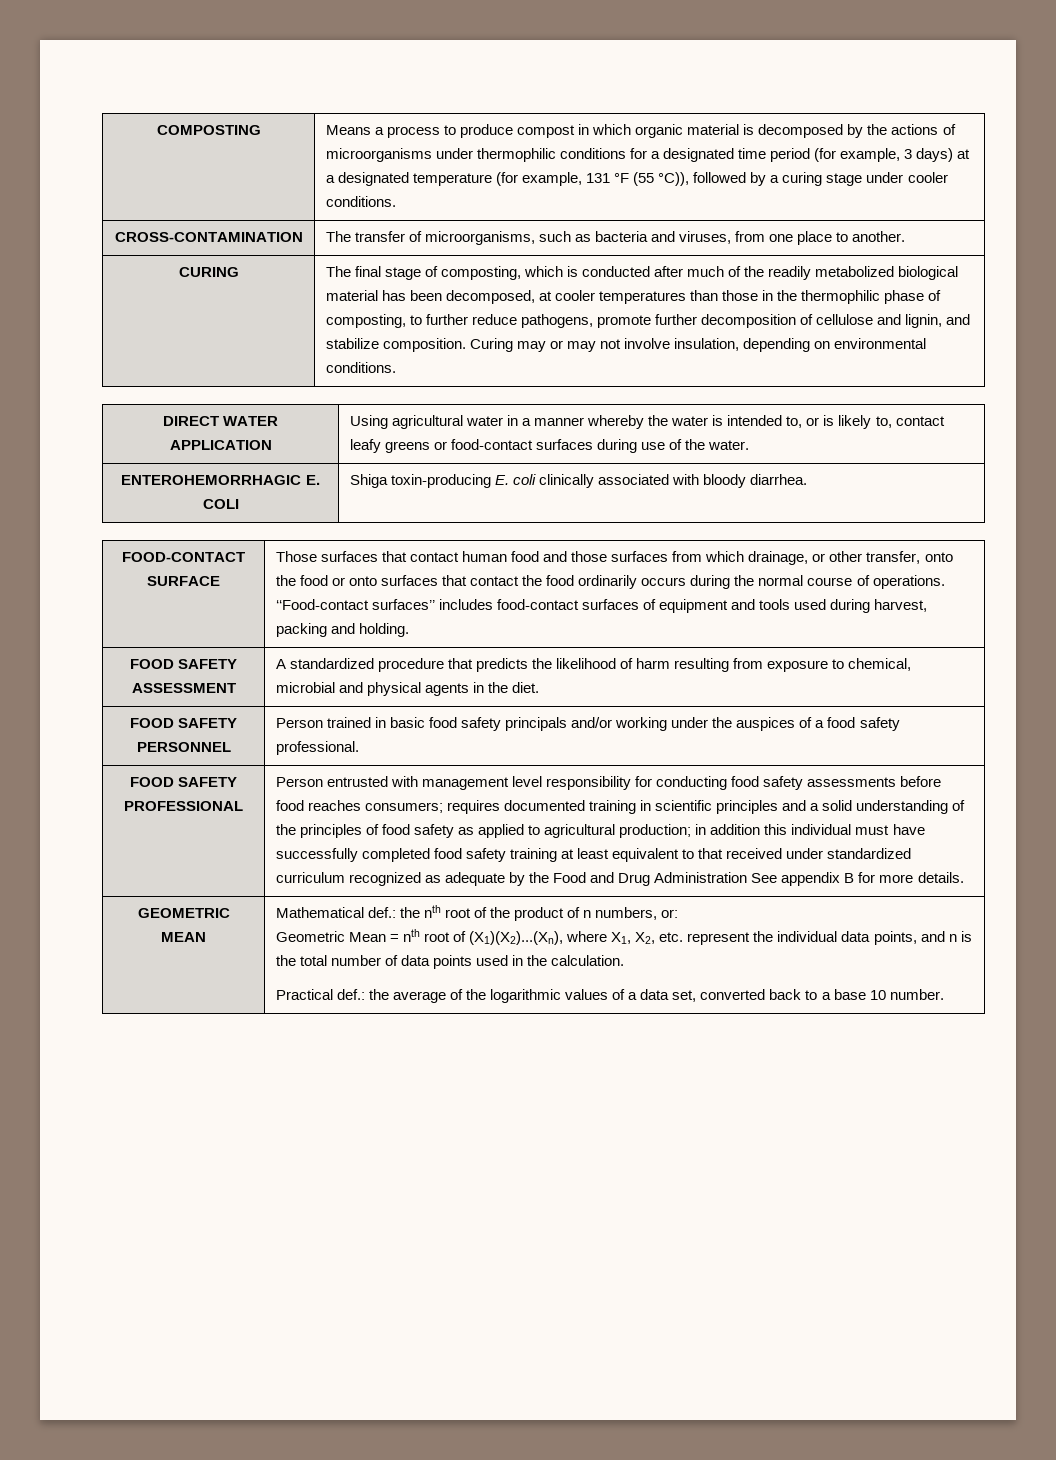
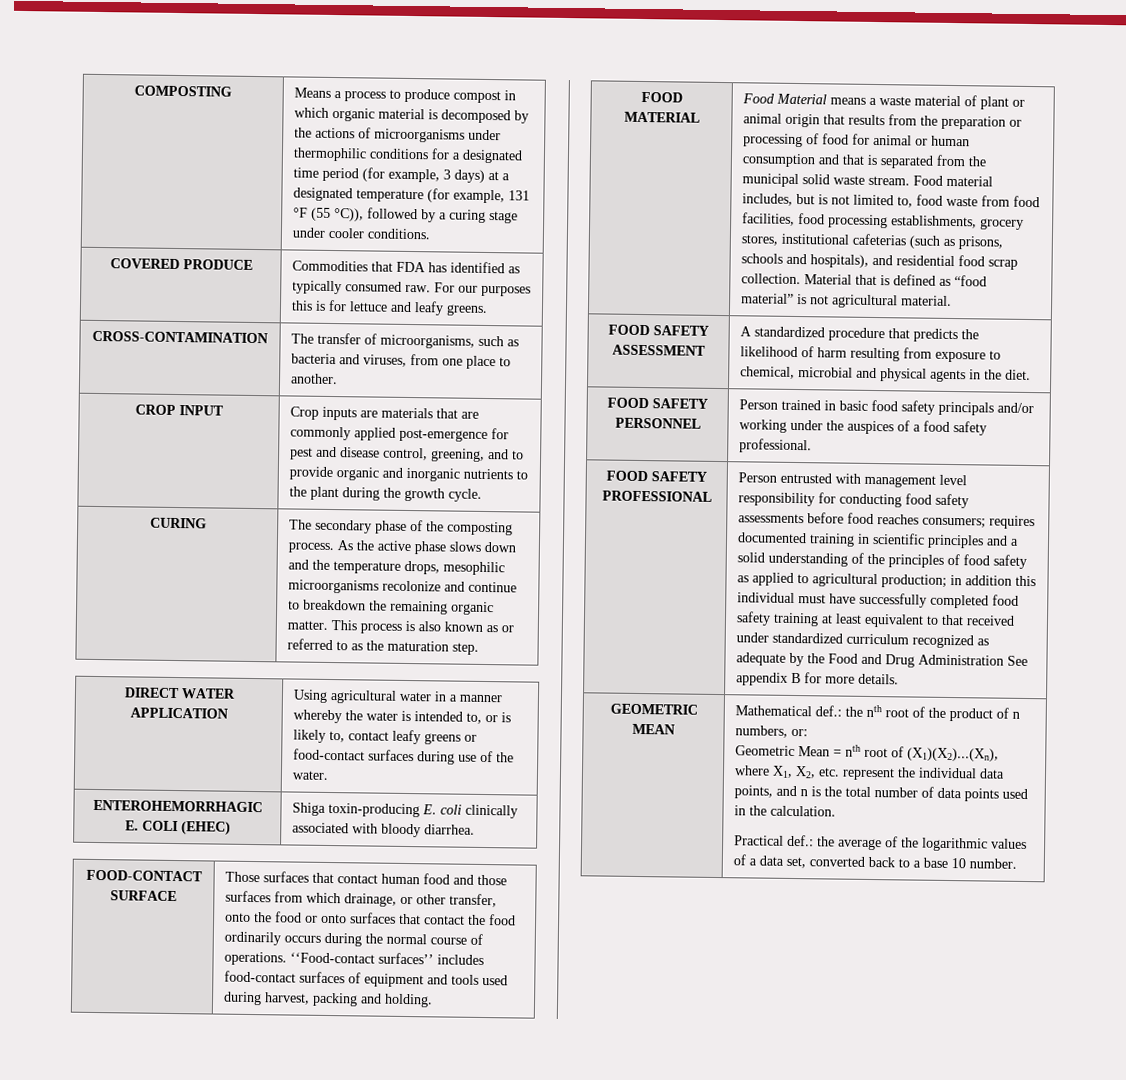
(396, 201) none -> [109,258,253,270] [292,260,521,274] [292,280,532,297] [291,299,489,317] // COVERED PRODUCE | Commodities that FDA has identified as typically consumed raw. For our purposes this is for lettuce and leafy greens.
[178,267,239,277] [325,266,959,280] [325,290,942,304] [325,314,971,328] [325,338,927,352] [325,362,396,373] CURING | The final stage of composting, which is conducted after much of the readily metabolized biological material has been decomposed, at cooler temperatures than those in the thermophilic phase of composting, to further reduce pathogens, promote further decomposition of cellulose and lignin, and stabilize composition. Curing may or may not involve insulation, depending on environmental conditions. -> [135,404,224,416] [290,406,480,421] [290,426,510,443] [290,446,525,462] [289,466,529,482] [289,486,483,502] [149,517,207,529] [289,519,514,536] [288,540,517,555] [288,559,506,576] [288,579,518,594] [288,599,495,616] [287,620,515,634] [287,638,480,655] CROP INPUT | Crop inputs are materials that are commonly applied post-emergence for pest and disease control, greening, and to provide organic and inorganic nutrients to the plant during the growth cycle. // CURING | The secondary phase of the composting process. As the active phase slows down and the temperature drops, mesophilic microorganisms recolonize and continue to breakdown the remaining organic matter. This process is also known as or referred to as the maturation step.
(239, 504) none -> [180,821,231,835] (EHEC)
(409, 630) none -> [640,91,683,103] [623,111,700,123] [742,93,1026,110] [743,113,1023,130] [743,133,971,148] [742,153,987,169] [742,173,994,188] [742,193,1041,208] [742,212,1025,230] [741,233,1004,250] [741,253,1019,270] [741,273,988,287] [741,293,953,309] // FOOD MATERIAL | Food Material means a waste material of plant or animal origin that results from the preparation or processing of food for animal or human consumption and that is separated from the municipal solid waste stream. Food material includes, but is not limited to, food waste from food facilities, food processing establishments, grocery stores, institutional cafeterias (such as prisons, schools and hospitals), and residential food scrap collection. Material that is defined as “food material” is not agricultural material.

